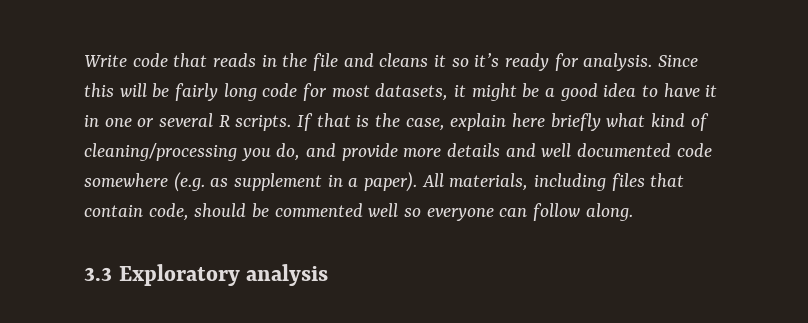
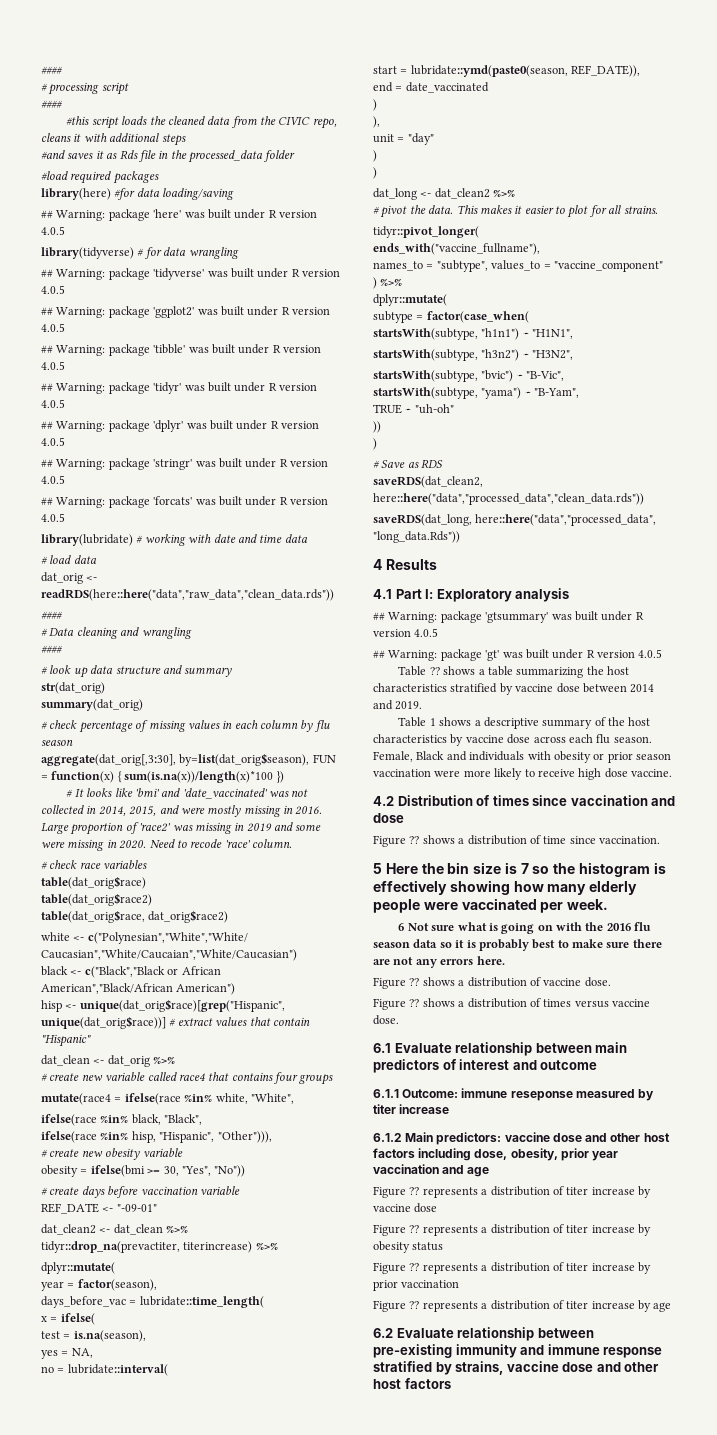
[84,53,699,71] [84,83,718,101] [84,113,709,131] [84,143,712,161] [84,172,685,192] [84,203,633,221] [84,264,329,286] Write code that reads in the file and cleans it so it’s ready for analysis. Since this will be fairly long code for most datasets, it might be a good idea to have it in one or several R scripts. If that is the case, explain here briefly what kind of cleaning/processing you do, and provide more details and well documented code somewhere (e.g. as supplement in a paper). All materials, including files that contain code, should be commented well so everyone can follow along. // 3.3 Exploratory analysis -> [41,66,63,74] [41,82,129,95] [41,100,63,108] [66,116,337,129] [41,133,186,146] [41,150,296,163] [41,171,159,184] [41,188,235,200] [41,209,317,221] [41,226,65,235] [41,247,239,259] [41,268,340,280] [41,285,65,294] [41,306,330,318] [41,323,65,332] [41,344,321,356] [41,361,65,370] [41,382,317,394] [41,399,65,408] [41,420,319,432] [41,437,65,446] [41,458,328,470] [41,475,65,484] [41,496,328,508] [41,513,65,522] [41,534,308,546] [41,555,97,564] [41,572,98,584] [41,589,334,601] [41,611,63,619] [41,627,192,639] [41,645,63,653] [41,665,233,678] [41,682,105,694] [41,699,143,711] [41,720,330,733] [41,739,73,746] [41,753,336,766] [41,771,284,783] [66,788,309,799] [41,805,323,817] [41,822,322,835] [41,839,292,851] [41,860,148,869] [41,876,146,889] [41,893,152,906] [41,910,229,923] [41,932,248,944] [41,949,297,961] [41,966,221,978] [41,983,236,995] [41,999,285,1012] [41,1016,310,1029] [41,1034,91,1047] [41,1055,176,1067] [41,1072,334,1085] [41,1093,294,1105] [41,1114,203,1126] [41,1131,272,1143] [41,1148,183,1160] [41,1165,246,1177] [41,1186,240,1198] [41,1203,157,1214] [41,1224,189,1235] [41,1241,278,1253] [41,1262,115,1274] [41,1279,157,1291] [41,1296,264,1308] [41,1313,95,1325] [41,1330,146,1342] [41,1348,93,1359] [41,1364,168,1376] [373,65,641,77] [373,82,489,93] [373,99,377,111] [373,116,380,128] [373,133,434,145] [373,150,377,162] [373,167,377,179] [373,188,516,200] [373,205,658,218] [373,226,479,238] [373,243,540,255] [373,260,663,272] [373,277,403,289] [373,294,447,306] [373,311,529,323] [373,328,574,340] [373,349,574,361] [373,370,565,382] [373,387,580,399] [373,404,454,414] [373,421,381,433] [373,438,377,450] [373,459,444,468] [373,476,483,488] [373,493,644,505] [373,514,657,526] [373,531,460,543] [373,559,437,570] [373,588,570,602] [373,611,644,623] [373,628,439,637] [373,649,663,661] [398,666,630,678] [373,683,655,695] [373,700,423,710] [398,717,651,729] [373,734,652,746] [373,751,671,763] [373,768,672,780] [373,795,676,806] [373,813,404,823] [373,835,660,847] [373,862,666,877] [373,880,638,895] [373,898,609,913] [398,922,652,934] [373,939,662,951] [373,956,505,968] [373,977,611,989] [373,998,650,1010] [373,1015,399,1025] [373,1042,628,1056] [373,1059,598,1073] [373,1088,655,1101] [373,1104,450,1114] [373,1132,670,1145] [373,1148,619,1161] [373,1164,490,1177] [373,1186,651,1198] [373,1203,438,1213] [373,1224,651,1236] [373,1241,444,1253] [373,1262,651,1274] [373,1280,460,1291] [373,1300,672,1312] [373,1327,594,1341] [373,1344,663,1358] [373,1361,660,1375] [373,1378,451,1389] #### // # processing script // #### // #this script loads the cleaned data from the CIVIC repo, cleans it with additional steps // #and saves it as Rds file in the processed_data folder // #load required packages // library(here) #for data loading/saving // ## Warning: package 'here' was built under R version 4.0.5 // library(tidyverse) # for data wrangling // ## Warning: package 'tidyverse' was built under R version 4.0.5 // ## Warning: package 'ggplot2' was built under R version 4.0.5 // ## Warning: package 'tibble' was built under R version 4.0.5 // ## Warning: package 'tidyr' was built under R version 4.0.5 // ## Warning: package 'dplyr' was built under R version 4.0.5 // ## Warning: package 'stringr' was built under R version 4.0.5 // ## Warning: package 'forcats' was built under R version 4.0.5 // library(lubridate) # working with date and time data // # load data // dat_orig <- readRDS(here::here("data","raw_data","clean_data.rds")) // #### // # Data cleaning and wrangling // #### // # look up data structure and summary // str(dat_orig) // summary(dat_orig) // # check percentage of missing values in each column by flu season // aggregate(dat_orig[,3:30], by=list(dat_orig$season), FUN = function(x) { sum(is.na(x))/length(x)*100 }) // # It looks like 'bmi' and 'date_vaccinated' was not collected in 2014, 2015, and were mostly missing in 2016. Large proportion of 'race2' was missing in 2019 and some were missing in 2020. Need to recode 'race' column. // # check race variables // table(dat_orig$race) // table(dat_orig$race2) // table(dat_orig$race, dat_orig$race2) // white <- c("Polynesian","White","White/ Caucasian","White/Caucaian","White/Caucasian") // black <- c("Black","Black or African American","Black/African American") // hisp <- unique(dat_orig$race)[grep("Hispanic", unique(dat_orig$race))] # extract values that contain "Hispanic" // dat_clean <- dat_orig %>% // # create new variable called race4 that contains four groups // mutate(race4 = ifelse(race %in% white, "White", // ifelse(race %in% black, "Black", // ifelse(race %in% hisp, "Hispanic", "Other"))), // # create new obesity variable // obesity = ifelse(bmi >= 30, "Yes", "No")) // # create days before vaccination variable // REF_DATE <- "-09-01" // dat_clean2 <- dat_clean %>% // tidyr::drop_na(prevactiter, titerincrease) %>% // dplyr::mutate( // year = factor(season), // days_before_vac = lubridate::time_length( // x = ifelse( // test = is.na(season), // yes = NA, // no = lubridate::interval( // start = lubridate::ymd(paste0(season, REF_DATE)), // end = date_vaccinated // ) // ), // unit = "day" // ) // ) // dat_long <- dat_clean2 %>% // # pivot the data. This makes it easier to plot for all strains. // tidyr::pivot_longer( // ends_with("vaccine_fullname"), // names_to = "subtype", values_to = "vaccine_component" // ) %>% // dplyr::mutate( // subtype = factor(case_when( // startsWith(subtype, "h1n1") ~ "H1N1", // startsWith(subtype, "h3n2") ~ "H3N2", // startsWith(subtype, "bvic") ~ "B-Vic", // startsWith(subtype, "yama") ~ "B-Yam", // TRUE ~ "uh-oh" // )) // ) // # Save as RDS // saveRDS(dat_clean2, here::here("data","processed_data","clean_data.rds")) // saveRDS(dat_long, here::here("data","processed_data", "long_data.Rds")) // 4 Results // 4.1 Part I: Exploratory analysis // ## Warning: package 'gtsummary' was built under R version 4.0.5 // ## Warning: package 'gt' was built under R version 4.0.5 // Table ?? shows a table summarizing the host characteristics stratified by vaccine dose between 2014 and 2019. // Table 1 shows a descriptive summary of the host characteristics by vaccine dose across each flu season. Female, Black and individuals with obesity or prior season vaccination were more likely to receive high dose vaccine. // 4.2 Distribution of times since vaccination and dose // Figure ?? shows a distribution of time since vaccination. // 5 Here the bin size is 7 so the histogram is effectively showing how many elderly people were vaccinated per week. // 6 Not sure what is going on with the 2016 flu season data so it is probably best to make sure there are not any errors here. // Figure ?? shows a distribution of vaccine dose. // Figure ?? shows a distribution of times versus vaccine dose. // 6.1 Evaluate relationship between main predictors of interest and outcome // 6.1.1 Outcome: immune reseponse measured by titer increase // 6.1.2 Main predictors: vaccine dose and other host factors including dose, obesity, prior year vaccination and age // Figure ?? represents a distribution of titer increase by vaccine dose // Figure ?? represents a distribution of titer increase by obesity status // Figure ?? represents a distribution of titer increase by prior vaccination // Figure ?? represents a distribution of titer increase by age // 6.2 Evaluate relationship between pre-existing immunity and immune response stratified by strains, vaccine dose and other host factors

